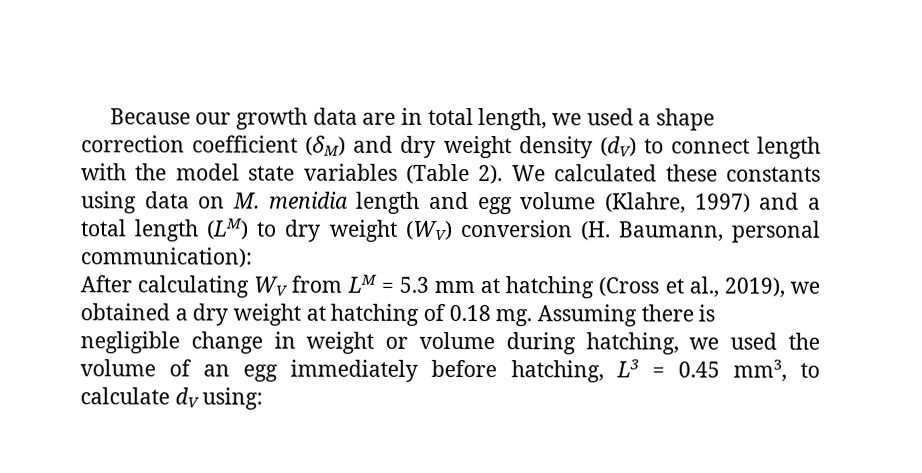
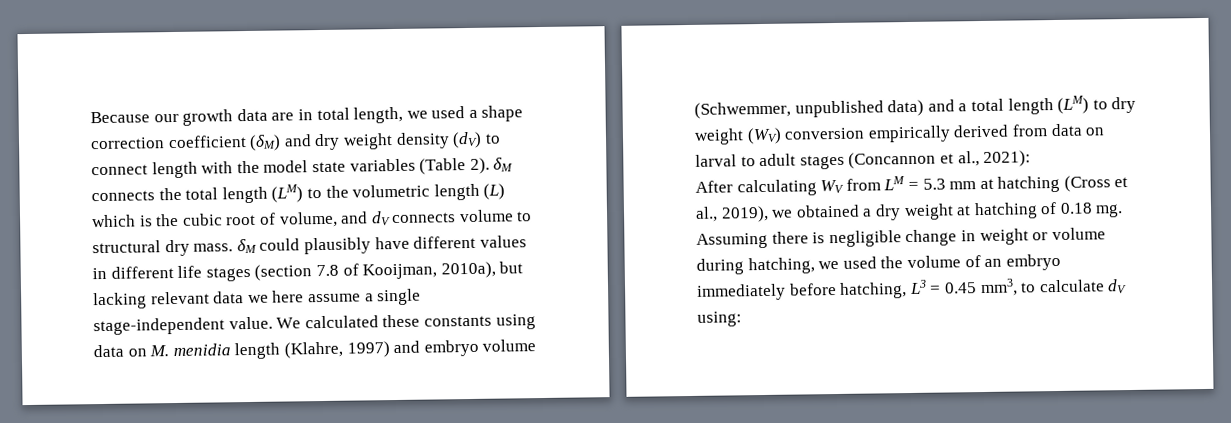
(504, 175) none -> [493,157,514,172] [91,183,506,204] [92,209,533,228] [92,235,527,257] [92,261,524,282] [93,288,422,310] [93,316,273,336] δM connects the total length (LM) to the volumetric length (L) which is the cubic root of volume, and dV connects volume to structural dry mass. δM could plausibly have different values in different life stages (section 7.8 of Kooijman, 2010a), but lacking relevant data we here assume a single stage-independent value.
[429,191,751,215] and egg volume (Klahre, 1997) -> [283,339,537,359] [694,99,925,119] (Klahre, 1997) and embryo volume (Schwemmer, unpublished data)
[579,220,822,243] [80,247,252,268] (H. Baumann, personal communication): -> [867,123,1106,143] [695,150,1032,170] empirically derived from data on larval to adult stages (Concannon et al., 2021):
[243,364,279,382] egg -> [1005,253,1061,271] embryo

